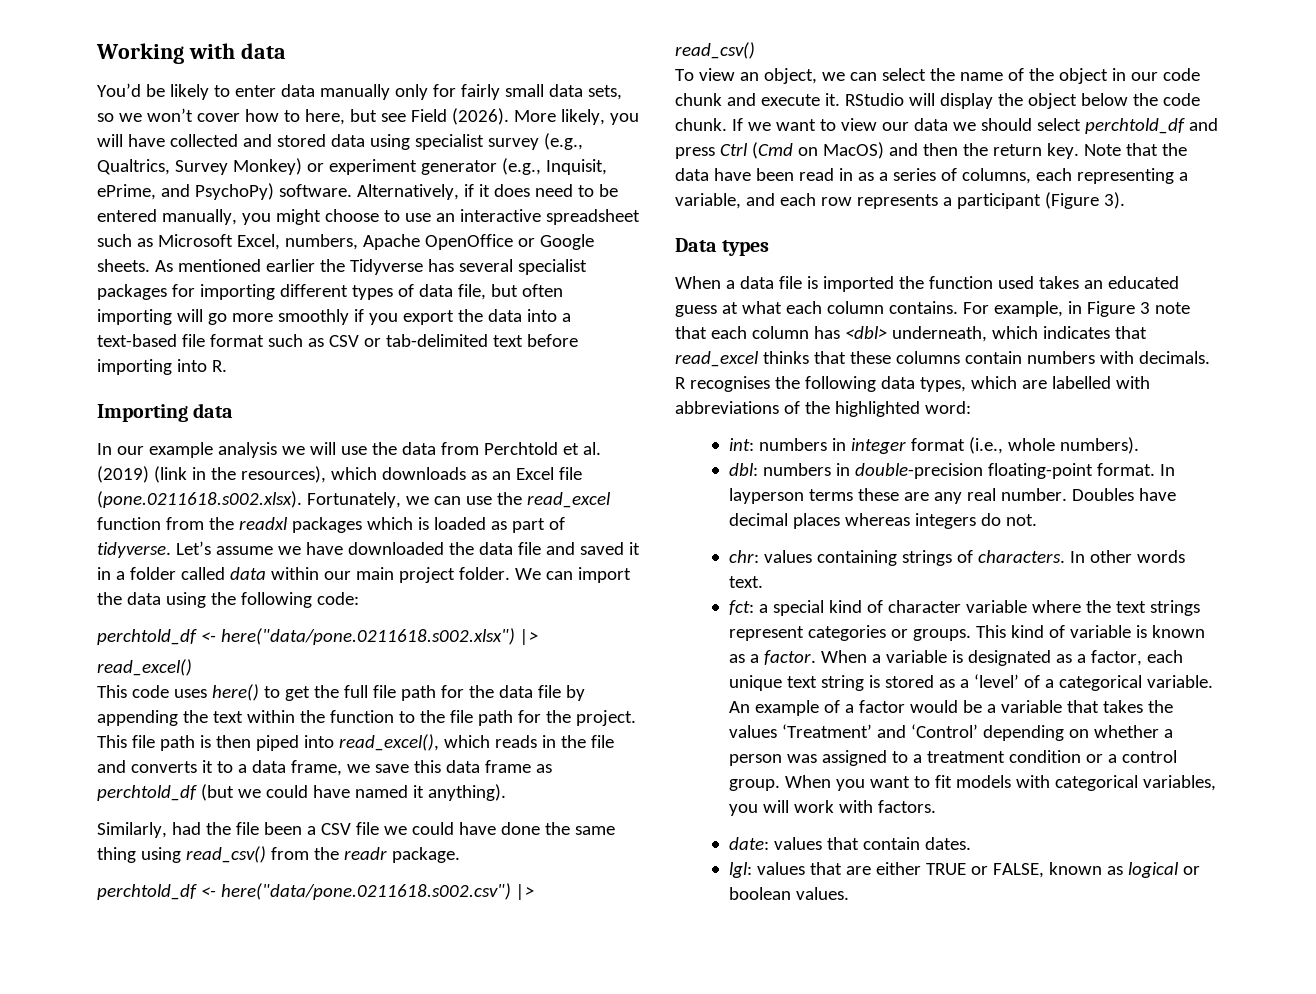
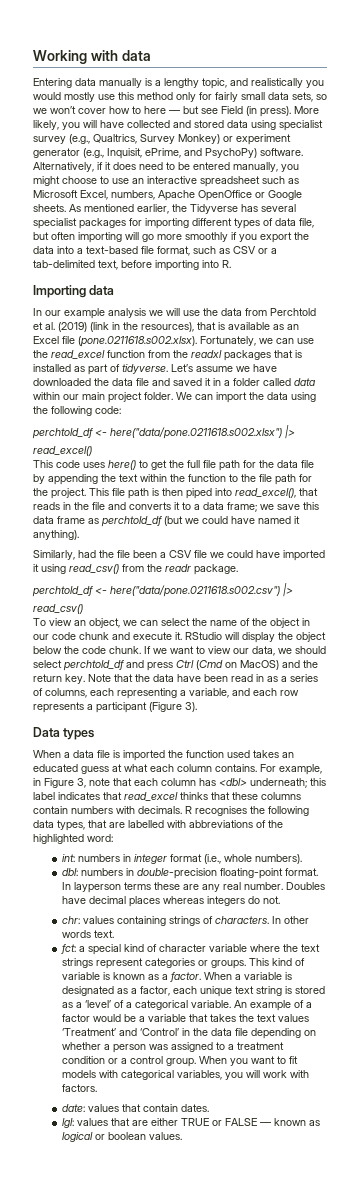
[97,83,390,100] You’d be likely to enter data manually -> [33,78,324,89] [33,92,173,102] Entering data manually is a lengthy topic, and realistically you would mostly use this method
[304,109,345,125] here, -> [144,106,180,114] here —
[451,108,509,125] (2026). -> [246,106,291,117] (in press).
[265,259,315,272] earlier -> [137,204,169,214] earlier,
[209,334,264,347] format -> [157,246,190,256] format,
[385,334,523,347] tab-delimited text -> [271,248,277,254] [33,260,118,270] a tab-delimited text,
[330,467,466,480] which downloads -> [197,322,270,330] that is available
[366,517,486,530] which is loaded -> [274,350,302,358] [33,364,71,372] that is installed
[443,735,490,748] which -> [299,488,318,496] that
[290,760,342,776] frame, -> [227,502,257,512] frame;
[500,822,615,835] [97,847,136,863] done the same thing -> [283,550,325,561] [33,564,39,572] imported it
[913,118,948,131] data -> [252,646,275,656] data,
[922,143,958,156] then -> (300, 664) none
[1139,302,1150,314] 3 -> [77,778,86,788] 3,
[891,326,1038,342] underneath, which -> [250,778,326,788] [33,792,55,800] underneath; this label
[970,376,1017,389] which -> [88,820,107,828] that
(1173, 706) none -> [256,1014,276,1022] text
(978, 731) none -> [181,1028,248,1036] in the data file
[992,863,1044,878] FALSE, -> [224,1118,271,1126] FALSE —

